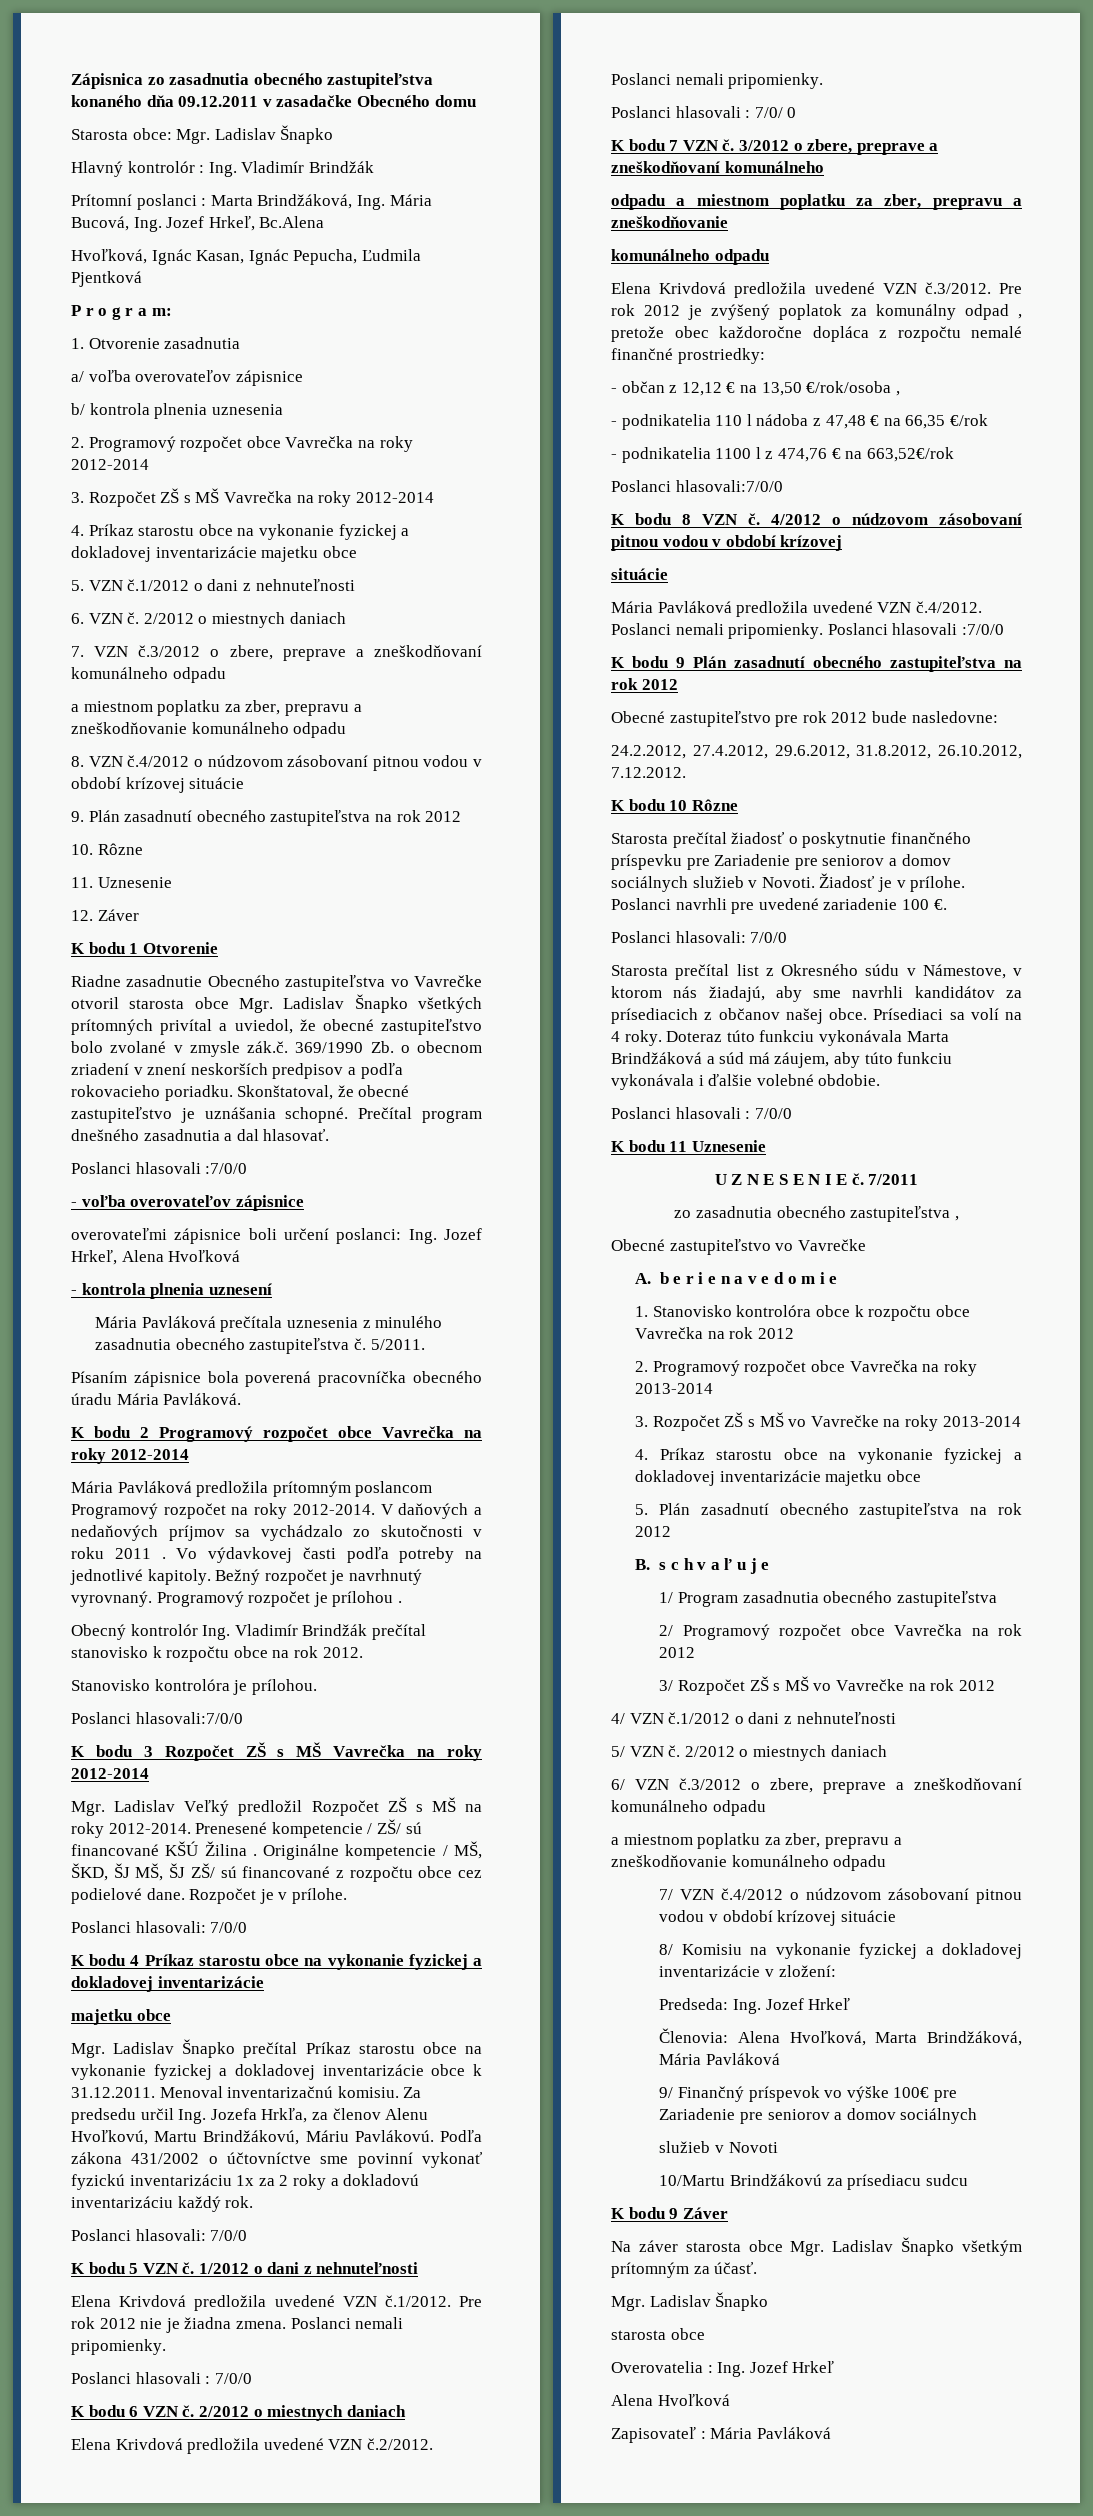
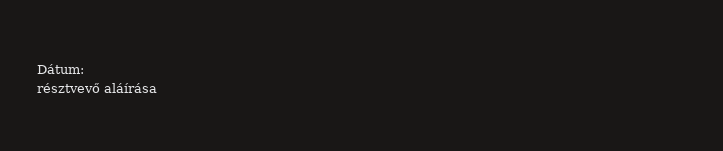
[71,73,434,89] [71,95,476,107] [71,125,334,144] [71,161,374,177] [71,194,432,210] [71,216,325,232] [71,249,421,265] [71,271,142,287] [71,305,172,320] [71,337,241,349] [71,370,303,386] [71,403,283,419] [71,436,413,452] [71,459,149,470] [71,488,434,507] [71,524,410,540] [71,546,357,562] [71,579,355,591] [71,612,346,628] [71,645,482,661] [71,667,226,683] [71,700,362,716] [71,722,347,738] [71,755,482,771] [71,777,245,793] [71,810,462,826] [71,843,143,855] [71,877,172,888] [71,909,139,921] [71,942,218,954] [71,975,482,991] [71,994,482,1013] [71,1019,482,1035] [71,1041,482,1057] [71,1063,403,1079] [71,1085,410,1101] [71,1107,482,1123] [71,1129,330,1141] [71,1162,248,1174] [71,1195,304,1211] [71,1228,482,1244] [71,1250,241,1265] [71,1283,272,1299] [95,1316,443,1332] [95,1338,425,1354] [71,1371,482,1387] [71,1393,242,1405] [71,1426,482,1442] [71,1448,189,1464] [71,1481,433,1497] [71,1503,483,1519] [71,1525,482,1541] [71,1547,482,1563] [70,1569,422,1585] [71,1591,402,1607] [71,1624,426,1640] [71,1646,363,1662] [71,1679,317,1695] [71,1712,243,1724] [71,1742,483,1761] [71,1768,149,1779] [71,1797,482,1816] [71,1819,422,1838] [71,1841,482,1860] [71,1863,482,1882] [71,1888,347,1904] [71,1921,248,1933] [71,1954,482,1970] [71,1976,264,1992] [71,2009,171,2025] [71,2039,483,2058] [71,2064,482,2080] [71,2086,422,2098] [71,2108,429,2124] [71,2130,482,2145] [71,2152,482,2168] [71,2174,420,2190] [71,2196,254,2212] [71,2229,248,2241] [71,2262,419,2274] [71,2295,483,2311] [71,2317,404,2333] [71,2339,166,2355] [71,2372,252,2384] [71,2405,406,2421] [71,2438,433,2454] [611,73,824,89] [611,106,797,118] [611,139,939,155] [611,161,824,173] [611,194,1022,210] [611,216,728,228] [611,249,769,265] [611,282,1022,298] [611,304,1022,320] [611,326,1022,342] [611,348,765,364] [611,381,900,396] [611,414,988,430] [611,447,954,463] [611,480,783,492] [611,513,1022,525] [611,535,843,551] [611,568,668,580] [611,601,982,617] [611,623,1004,639] [611,656,1022,672] [611,678,678,690] [611,711,998,727] [611,745,1022,759] [611,767,686,778] [611,799,738,811] [611,832,971,848] [611,854,951,870] [611,873,966,892] [611,898,947,914] [611,931,788,943] [611,964,1022,980] [611,986,1022,1002] [611,1008,1022,1024] [611,1030,949,1046] [611,1052,953,1068] [611,1074,881,1090] [611,1107,792,1119] [611,1140,766,1152] [714,1173,919,1185] [674,1206,959,1222] [611,1239,866,1255] [635,1272,838,1284] [635,1305,970,1321] [635,1327,794,1339] [635,1360,977,1376] [635,1383,714,1394] [635,1412,1021,1431] [635,1448,1022,1464] [635,1470,921,1486] [635,1503,1022,1519] [635,1526,672,1537] [635,1558,770,1574] [659,1591,997,1607] [659,1624,1022,1640] [659,1647,696,1658] [659,1676,995,1695] [611,1712,896,1724] [611,1745,887,1761] [611,1778,1022,1794] [611,1800,766,1816] [611,1833,902,1849] [611,1855,887,1871] [659,1888,1022,1904] [659,1910,896,1926] [659,1943,1022,1959] [659,1965,836,1977] [659,1998,851,2014] [659,2028,1022,2046] [659,2053,781,2065] [659,2086,957,2102] [659,2108,978,2124] [659,2141,778,2153] [659,2174,968,2190] [611,2207,728,2219] [611,2237,1022,2256] [611,2262,758,2278] [611,2292,769,2311] [611,2328,705,2340] [611,2361,835,2377] [611,2394,730,2406] [611,2427,831,2443] Zápisnica zo zasadnutia obecného zastupiteľstva konaného dňa 09.12.2011 v zasadačke Obecného domu // Starosta obce: Mgr. Ladislav Šnapko // Hlavný kontrolór : Ing. Vladimír Brindžák // Prítomní poslanci : Marta Brindžáková, Ing. Mária Bucová, Ing. Jozef Hrkeľ, Bc.Alena // Hvoľková, Ignác Kasan, Ignác Pepucha, Ľudmila Pjentková // P r o g r a m: // 1. Otvorenie zasadnutia // a/ voľba overovateľov zápisnice // b/ kontrola plnenia uznesenia // 2. Programový rozpočet obce Vavrečka na roky 2012-2014 // 3. Rozpočet ZŠ s MŠ Vavrečka na roky 2012-2014 // 4. Príkaz starostu obce na vykonanie fyzickej a dokladovej inventarizácie majetku obce // 5. VZN č.1/2012 o dani z nehnuteľnosti // 6. VZN č. 2/2012 o miestnych daniach // 7. VZN č.3/2012 o zbere, preprave a zneškodňovaní komunálneho odpadu // a miestnom poplatku za zber, prepravu a zneškodňovanie komunálneho odpadu // 8. VZN č.4/2012 o núdzovom zásobovaní pitnou vodou v období krízovej situácie // 9. Plán zasadnutí obecného zastupiteľstva na rok 2012 // 10. Rôzne // 11. Uznesenie // 12. Záver // K bodu 1 Otvorenie // Riadne zasadnutie Obecného zastupiteľstva vo Vavrečke otvoril starosta obce Mgr. Ladislav Šnapko všetkých prítomných privítal a uviedol, že obecné zastupiteľstvo bolo zvolané v zmysle zák.č. 369/1990 Zb. o obecnom zriadení v znení neskorších predpisov a podľa rokovacieho poriadku. Skonštatoval, že obecné zastupiteľstvo je uznášania schopné. Prečítal program dnešného zasadnutia a dal hlasovať. // Poslanci hlasovali :7/0/0 // - voľba overovateľov zápisnice // overovateľmi zápisnice boli určení poslanci: Ing. Jozef Hrkeľ, Alena Hvoľková // - kontrola plnenia uznesení // Mária Pavláková prečítala uznesenia z minulého zasadnutia obecného zastupiteľstva č. 5/2011. // Písaním zápisnice bola poverená pracovníčka obecného úradu Mária Pavláková. // K bodu 2 Programový rozpočet obce Vavrečka na roky 2012-2014 // Mária Pavláková predložila prítomným poslancom Programový rozpočet na roky 2012-2014. V daňových a nedaňových príjmov sa vychádzalo zo skutočnosti v roku 2011 . Vo výdavkovej časti podľa potreby na jednotlivé kapitoly. Bežný rozpočet je navrhnutý vyrovnaný. Programový rozpočet je prílohou . // Obecný kontrolór Ing. Vladimír Brindžák prečítal stanovisko k rozpočtu obce na rok 2012. // Stanovisko kontrolóra je prílohou. // Poslanci hlasovali:7/0/0 // K bodu 3 Rozpočet ZŠ s MŠ Vavrečka na roky 2012-2014 // Mgr. Ladislav Veľký predložil Rozpočet ZŠ s MŠ na roky 2012-2014. Prenesené kompetencie / ZŠ/ sú financované KŠÚ Žilina . Originálne kompetencie / MŠ, ŠKD, ŠJ MŠ, ŠJ ZŠ/ sú financované z rozpočtu obce cez podielové dane. Rozpočet je v prílohe. // Poslanci hlasovali: 7/0/0 // K bodu 4 Príkaz starostu obce na vykonanie fyzickej a dokladovej inventarizácie // majetku obce // Mgr. Ladislav Šnapko prečítal Príkaz starostu obce na vykonanie fyzickej a dokladovej inventarizácie obce k 31.12.2011. Menoval inventarizačnú komisiu. Za predsedu určil Ing. Jozefa Hrkľa, za členov Alenu Hvoľkovú, Martu Brindžákovú, Máriu Pavlákovú. Podľa zákona 431/2002 o účtovníctve sme povinní vykonať fyzickú inventarizáciu 1x za 2 roky a dokladovú inventarizáciu každý rok. // Poslanci hlasovali: 7/0/0 // K bodu 5 VZN č. 1/2012 o dani z nehnuteľnosti // Elena Krivdová predložila uvedené VZN č.1/2012. Pre rok 2012 nie je žiadna zmena. Poslanci nemali pripomienky. // Poslanci hlasovali : 7/0/0 // K bodu 6 VZN č. 2/2012 o miestnych daniach // Elena Krivdová predložila uvedené VZN č.2/2012. Poslanci nemali pripomienky. // Poslanci hlasovali : 7/0/ 0 // K bodu 7 VZN č. 3/2012 o zbere, preprave a zneškodňovaní komunálneho // odpadu a miestnom poplatku za zber, prepravu a zneškodňovanie // komunálneho odpadu // Elena Krivdová predložila uvedené VZN č.3/2012. Pre rok 2012 je zvýšený poplatok za komunálny odpad , pretože obec každoročne dopláca z rozpočtu nemalé finančné prostriedky: // - občan z 12,12 € na 13,50 €/rok/osoba , // - podnikatelia 110 l nádoba z 47,48 € na 66,35 €/rok // - podnikatelia 1100 l z 474,76 € na 663,52€/rok // Poslanci hlasovali:7/0/0 // K bodu 8 VZN č. 4/2012 o núdzovom zásobovaní pitnou vodou v období krízovej // situácie // Mária Pavláková predložila uvedené VZN č.4/2012. Poslanci nemali pripomienky. Poslanci hlasovali :7/0/0 // K bodu 9 Plán zasadnutí obecného zastupiteľstva na rok 2012 // Obecné zastupiteľstvo pre rok 2012 bude nasledovne: // 24.2.2012, 27.4.2012, 29.6.2012, 31.8.2012, 26.10.2012, 7.12.2012. // K bodu 10 Rôzne // Starosta prečítal žiadosť o poskytnutie finančného príspevku pre Zariadenie pre seniorov a domov sociálnych služieb v Novoti. Žiadosť je v prílohe. Poslanci navrhli pre uvedené zariadenie 100 €. // Poslanci hlasovali: 7/0/0 // Starosta prečítal list z Okresného súdu v Námestove, v ktorom nás žiadajú, aby sme navrhli kandidátov za prísediacich z občanov našej obce. Prísediaci sa volí na 4 roky. Doteraz túto funkciu vykonávala Marta Brindžáková a súd má záujem, aby túto funkciu vykonávala i ďalšie volebné obdobie. // Poslanci hlasovali : 7/0/0 // K bodu 11 Uznesenie // U Z N E S E N I E č. 7/2011 // zo zasadnutia obecného zastupiteľstva , // Obecné zastupiteľstvo vo Vavrečke // A. b e r i e n a v e d o m i e // 1. Stanovisko kontrolóra obce k rozpočtu obce Vavrečka na rok 2012 // 2. Programový rozpočet obce Vavrečka na roky 2013-2014 // 3. Rozpočet ZŠ s MŠ vo Vavrečke na roky 2013-2014 // 4. Príkaz starostu obce na vykonanie fyzickej a dokladovej inventarizácie majetku obce // 5. Plán zasadnutí obecného zastupiteľstva na rok 2012 // B. s c h v a ľ u j e // 1/ Program zasadnutia obecného zastupiteľstva // 2/ Programový rozpočet obce Vavrečka na rok 2012 // 3/ Rozpočet ZŠ s MŠ vo Vavrečke na rok 2012 // 4/ VZN č.1/2012 o dani z nehnuteľnosti // 5/ VZN č. 2/2012 o miestnych daniach // 6/ VZN č.3/2012 o zbere, preprave a zneškodňovaní komunálneho odpadu // a miestnom poplatku za zber, prepravu a zneškodňovanie komunálneho odpadu // 7/ VZN č.4/2012 o núdzovom zásobovaní pitnou vodou v období krízovej situácie // 8/ Komisiu na vykonanie fyzickej a dokladovej inventarizácie v zložení: // Predseda: Ing. Jozef Hrkeľ // Členovia: Alena Hvoľková, Marta Brindžáková, Mária Pavláková // 9/ Finančný príspevok vo výške 100€ pre Zariadenie pre seniorov a domov sociálnych // služieb v Novoti // 10/Martu Brindžákovú za prísediacu sudcu // K bodu 9 Záver // Na záver starosta obce Mgr. Ladislav Šnapko všetkým prítomným za účasť. // Mgr. Ladislav Šnapko // starosta obce // Overovatelia : Ing. Jozef Hrkeľ // Alena Hvoľková // Zapisovateľ : Mária Pavláková -> [37,64,84,74] [37,83,157,93] Dátum: // résztvevő aláírása

